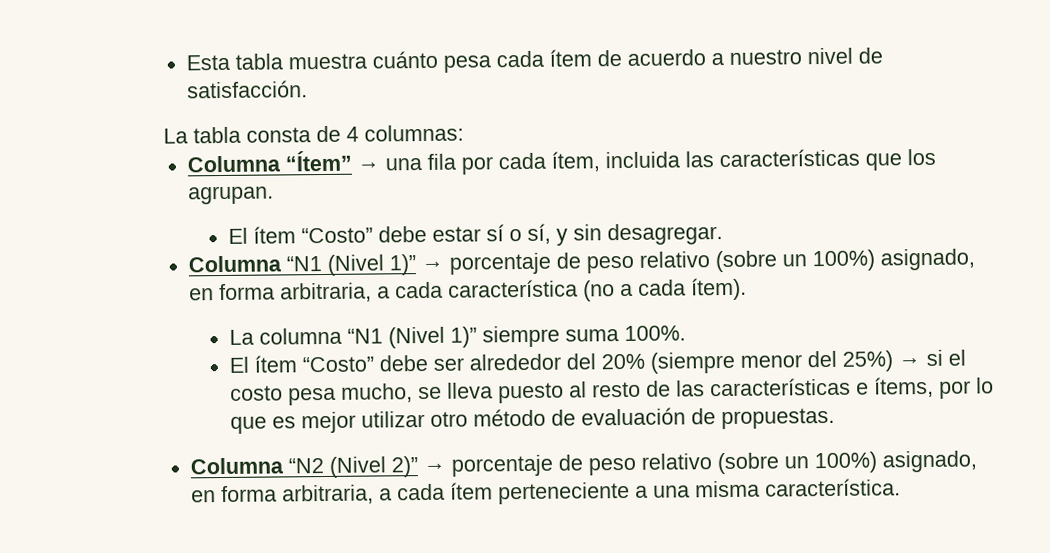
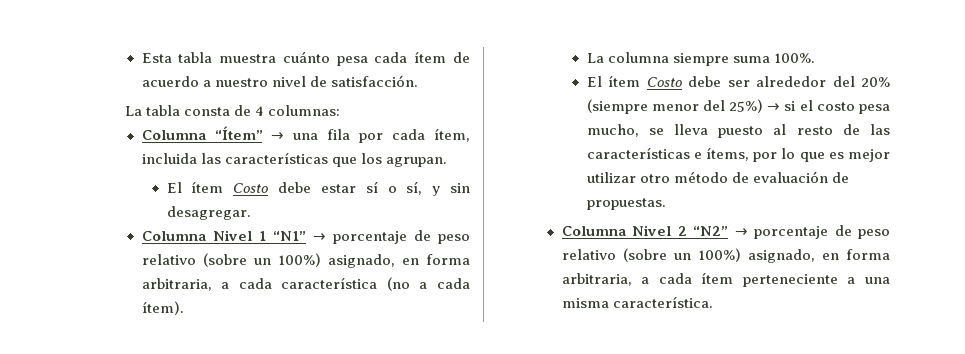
[301,227,374,244] “Costo” -> [233,183,269,193] Costo
[285,254,416,276] “N1 (Nivel 1)” -> [212,230,306,241] Nivel 1 “N1”
[347,326,478,349] “N1 (Nivel 1)” -> (669, 57) none
[302,356,375,373] “Costo” -> [646,77,682,87] Costo
[287,456,418,478] “N2 (Nivel 2)” -> [632,225,729,236] Nivel 2 “N2”

